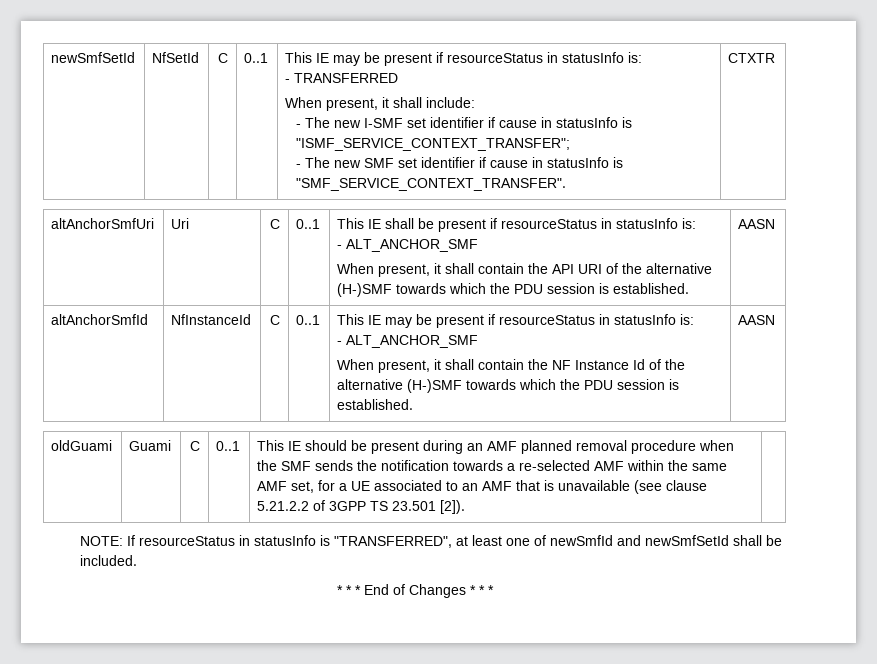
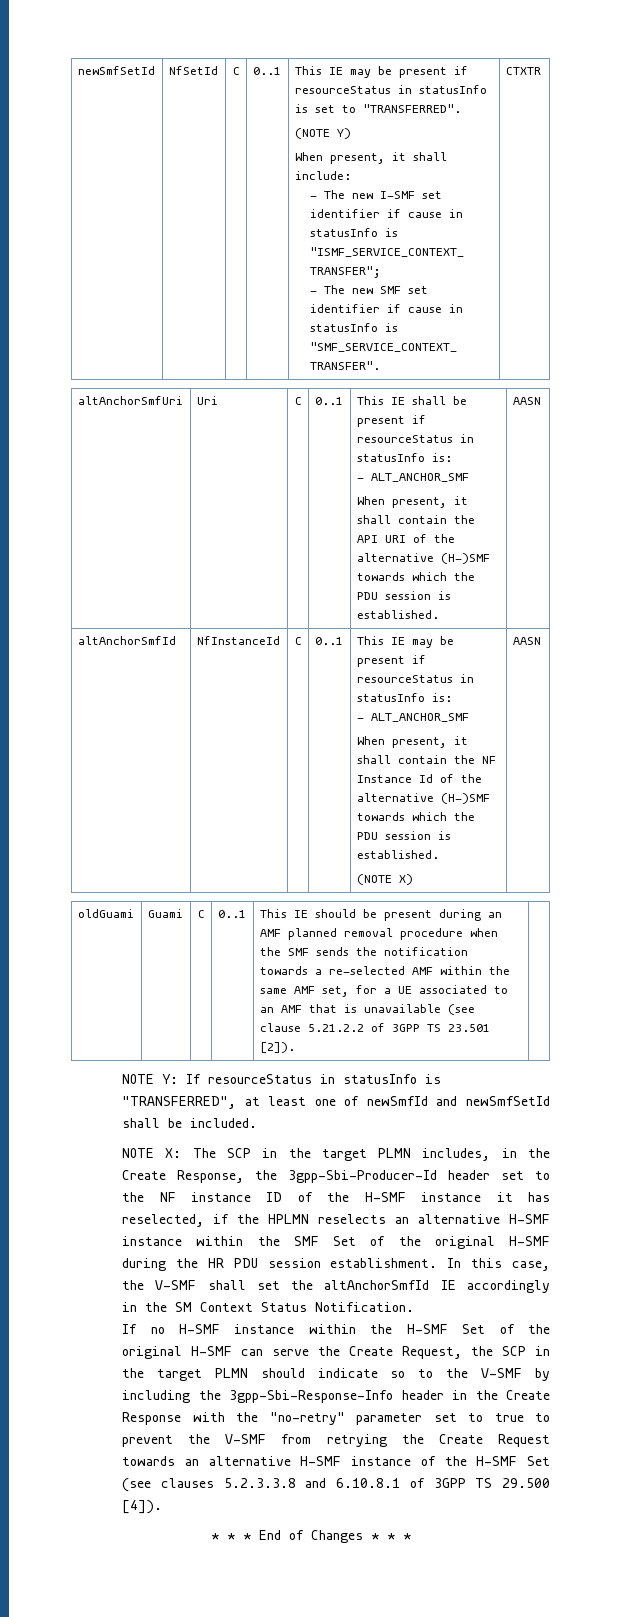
[628,52,643,63] [285,73,399,83] is: // - TRANSFERRED -> [294,104,461,113] [294,128,351,139] is set to "TRANSFERRED". // (NOTE Y)
(414, 404) none -> [356,874,413,885] // (NOTE X)
[79,536,123,546] NOTE: -> [122,1074,179,1084] NOTE Y:
(137, 560) none -> [122,1148,550,1161] [122,1170,550,1183] [122,1192,550,1202] [122,1214,550,1227] [122,1236,550,1249] [122,1258,550,1271] [122,1280,550,1293] [122,1302,415,1312] [122,1324,551,1334] [122,1346,550,1359] [122,1368,551,1381] [122,1390,550,1403] [122,1412,550,1425] [122,1434,550,1447] [122,1456,550,1466] [122,1478,550,1492] [122,1500,163,1514] // NOTE X: The SCP in the target PLMN includes, in the Create Response, the 3gpp-Sbi-Producer-Id header set to the NF instance ID of the H-SMF instance it has reselected, if the HPLMN reselects an alternative H-SMF instance within the SMF Set of the original H-SMF during the HR PDU session establishment. In this case, the V-SMF shall set the altAnchorSmfId IE accordingly in the SM Context Status Notification. // If no H-SMF instance within the H-SMF Set of the original H-SMF can serve the Create Request, the SCP in the target PLMN should indicate so to the V-SMF by including the 3gpp-Sbi-Response-Info header in the Create Response with the "no-retry" parameter set to true to prevent the V-SMF from retrying the Create Request towards an alternative H-SMF instance of the H-SMF Set (see clauses 5.2.3.3.8 and 6.10.8.1 of 3GPP TS 29.500 [4]).

